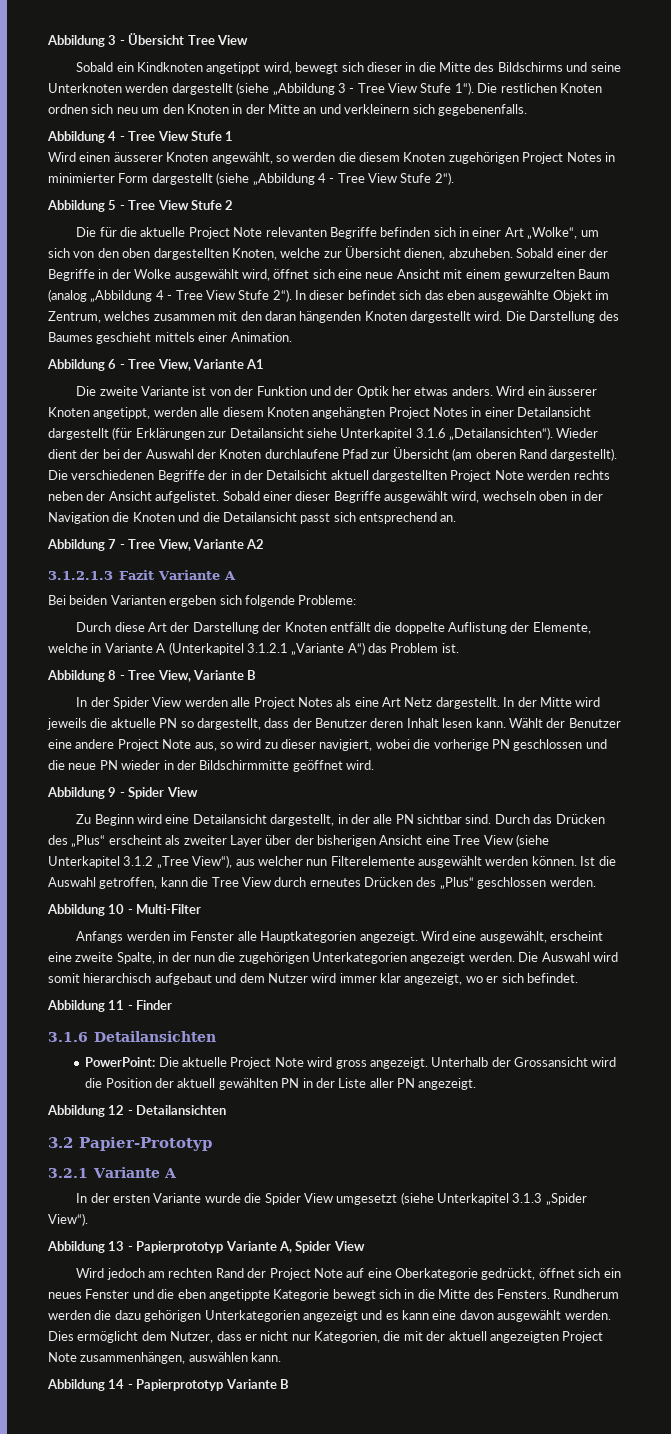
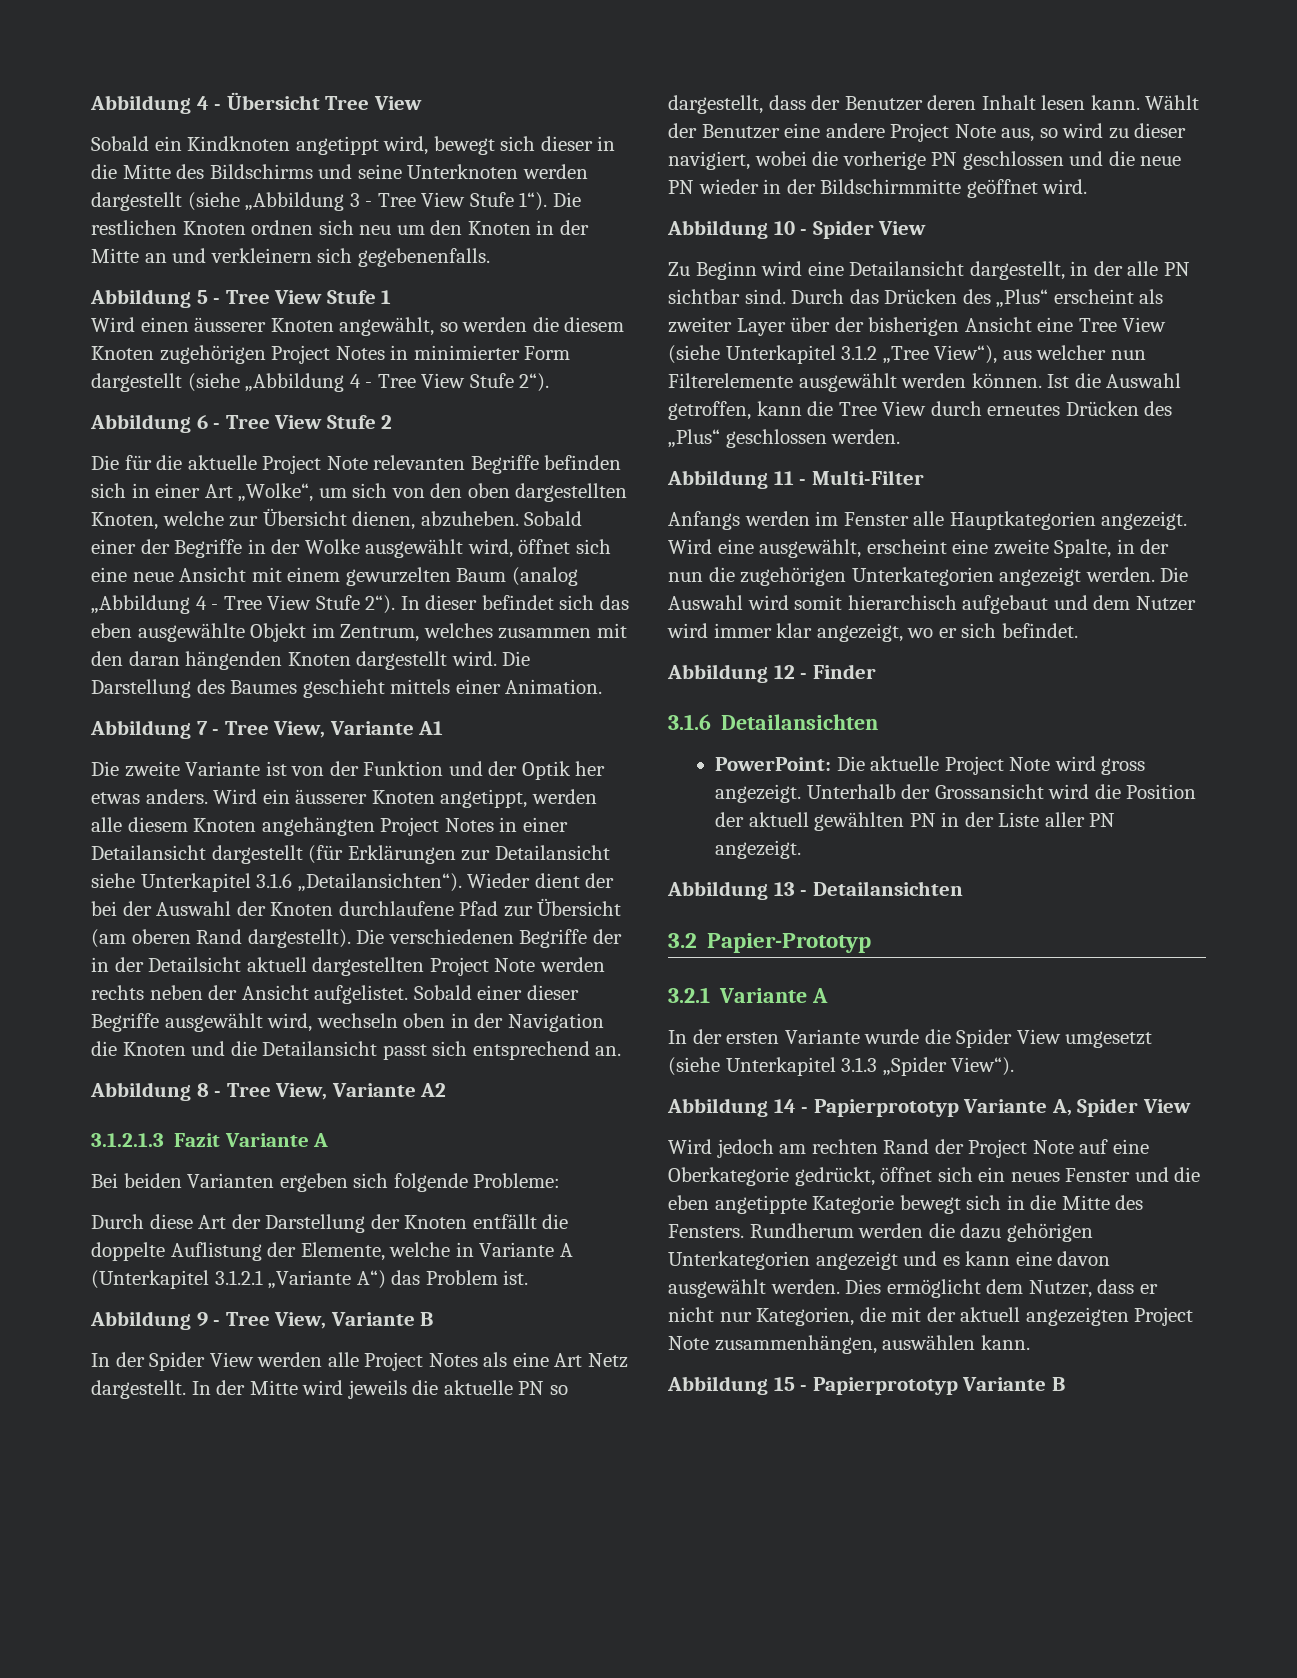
[47,35,117,47] Abbildung 3 -> [90,95,209,114] Abbildung 4
[108,131,117,141] 4 -> [196,290,208,304] 5
[108,200,117,210] 5 -> [196,415,208,429] 6
[108,359,117,369] 6 -> [196,721,208,735] 7
[108,539,117,549] 7 -> [196,1083,209,1097] 8
[108,670,117,680] 8 -> [196,1312,208,1327] 9
[108,787,117,797] 9 -> [773,221,795,235] 10
[108,904,125,914] 10 -> [773,471,794,485] 11
[108,1000,125,1010] 11 -> [773,665,795,679] 12
[108,1105,125,1115] 12 -> [773,882,795,896] 13
[108,1241,125,1251] 13 -> [773,1099,796,1113] 14
[108,1379,125,1389] 14 -> [773,1377,795,1391] 15

